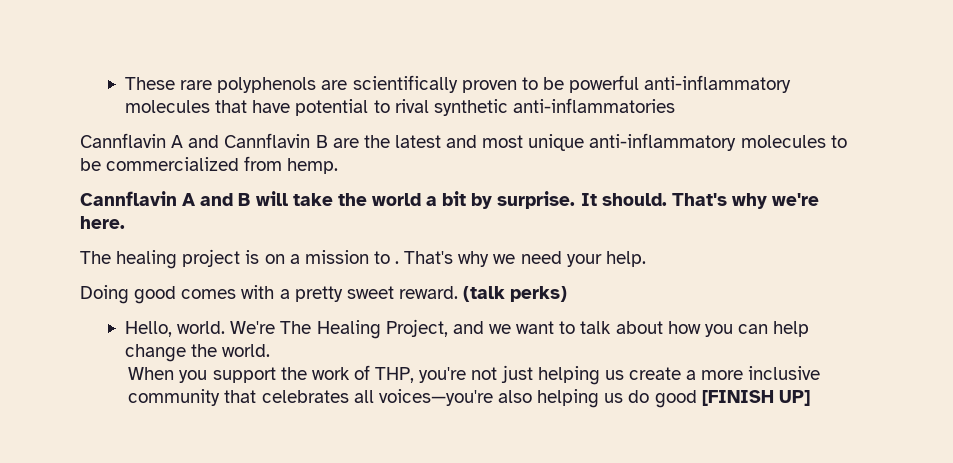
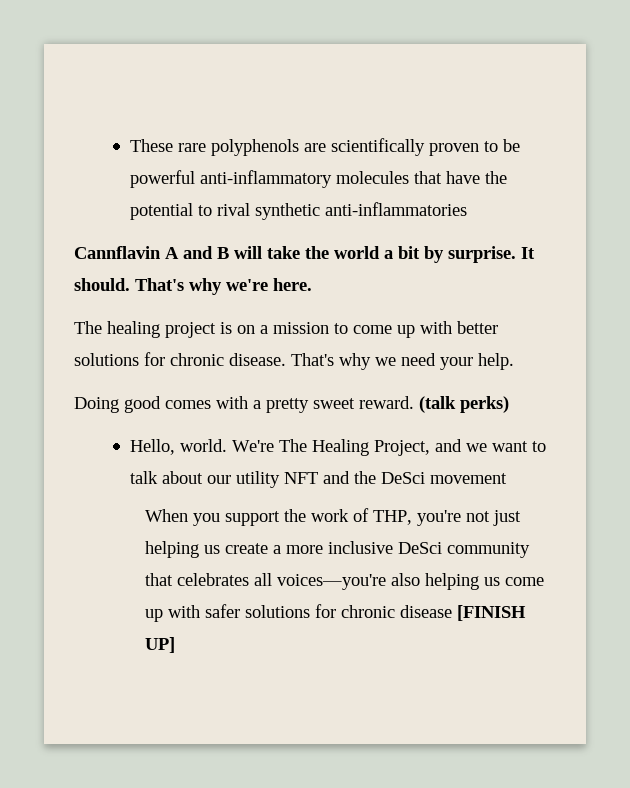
(291, 106) none -> [485,171,508,184] the
[80,133,847,151] [80,156,339,174] // Cannflavin A and Cannflavin B are the latest and most unique anti-inflammatory molecules to be commercialized from hemp. -> (468, 209) none
[395,261,400,264] . -> [353,321,498,338] [74,352,286,366] come up with better solutions for chronic disease.
[667,321,810,337] [125,344,271,362] how you can help change the world. -> [207,471,508,488] our utility NFT and the DeSci movement
(821, 373) none -> [398,542,443,554] DeSci
[628,390,697,408] do good -> [505,577,545,586] [145,604,453,622] come up with safer solutions for chronic disease

